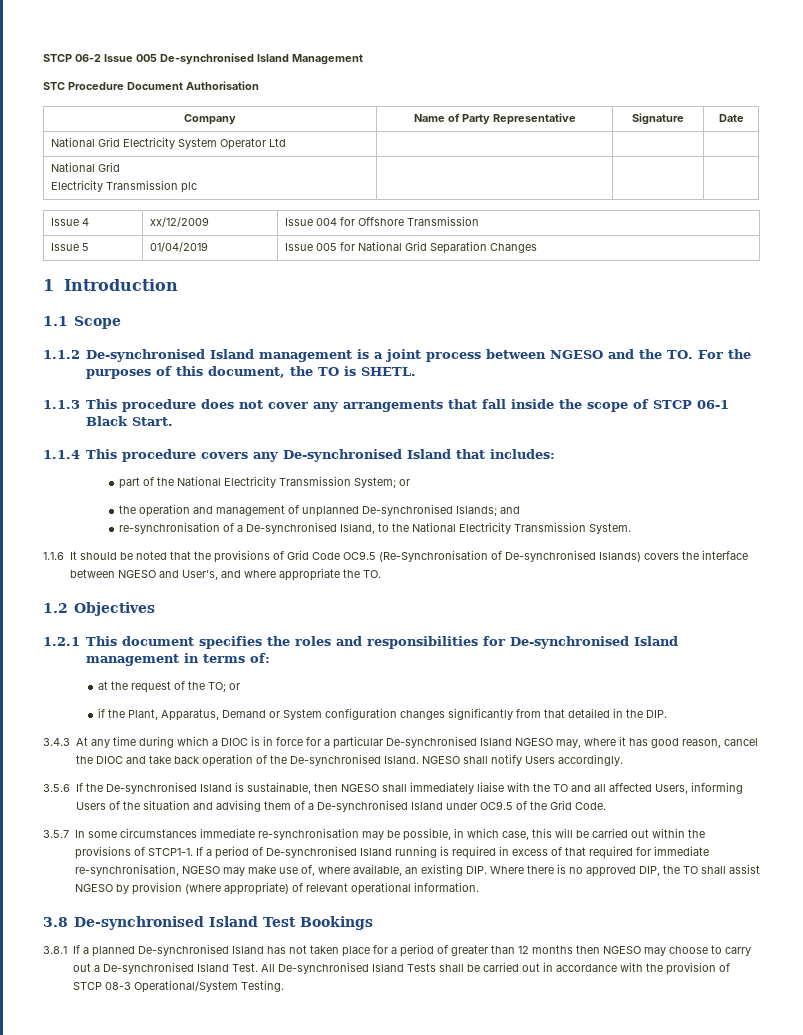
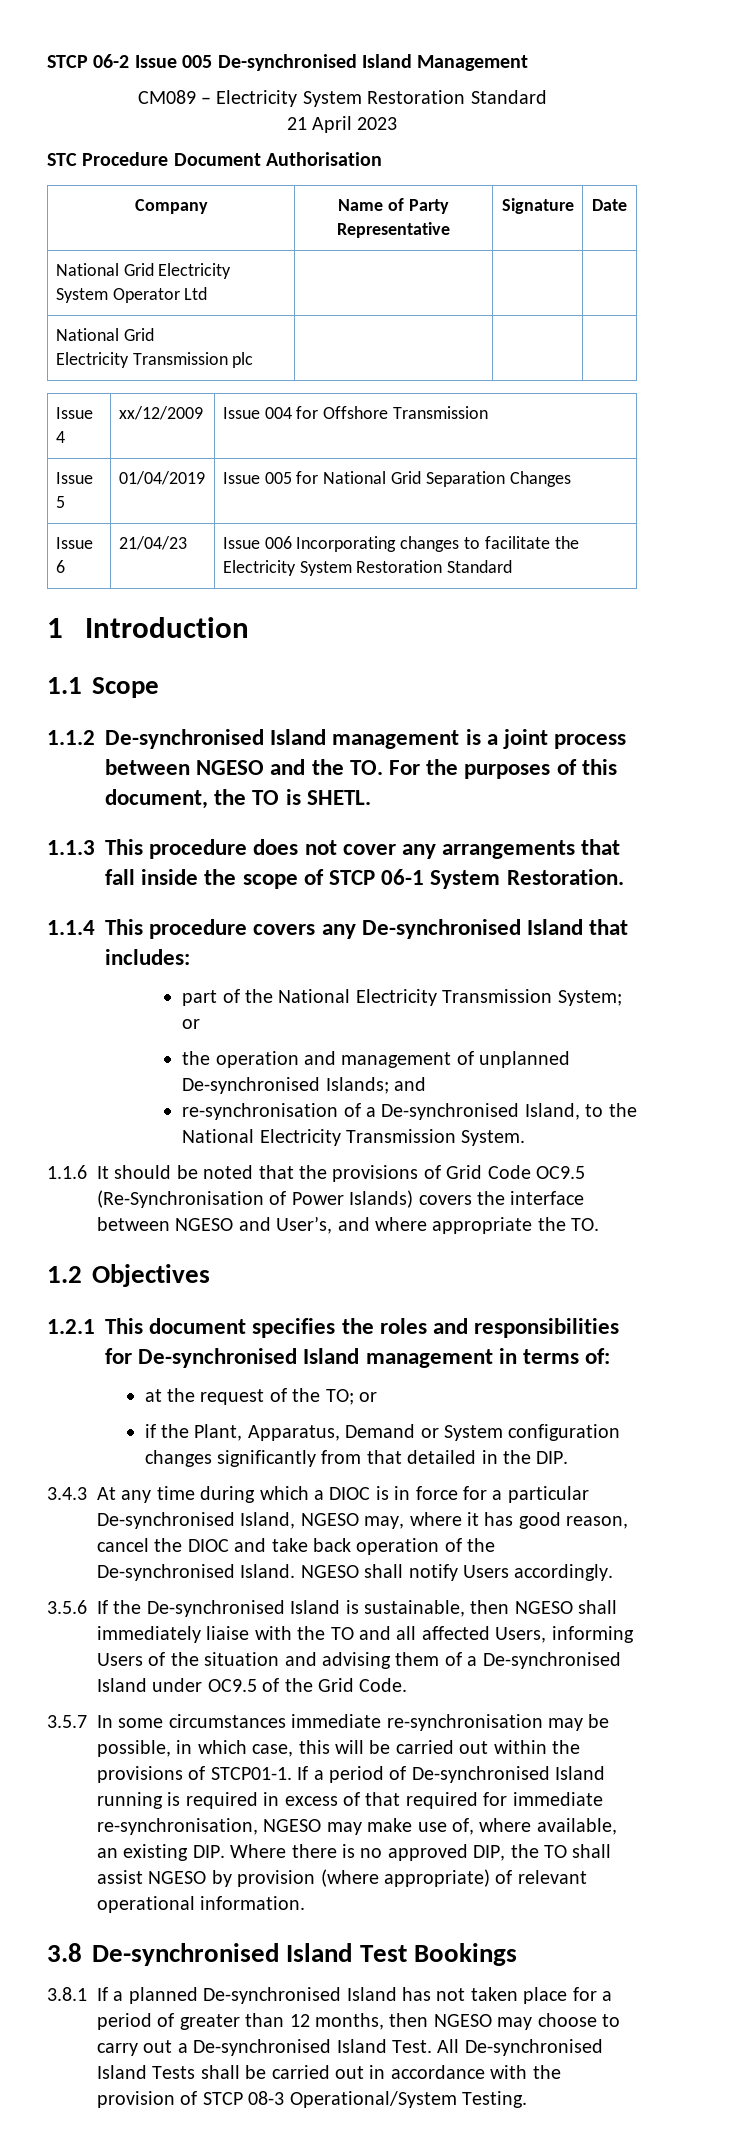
(363, 59) none -> [137,90,547,107] [286,116,398,133] // CM089 – Electricity System Restoration Standard // 21 April 2023
(538, 248) none -> [55,537,93,549] [55,560,65,573] [118,536,187,550] [222,536,579,552] [222,560,513,576] // Issue 6 | 21/04/23 | Issue 006 Incorporating changes to facilitate the Electricity System Restoration Standard
[85,416,173,426] Black Start. -> [430,869,624,889] System Restoration.
[504,550,596,562] De-synchronised -> [291,1192,344,1205] Power
[479,738,512,746] Island -> [240,1512,296,1529] Island,
[147,848,193,856] STCP1-1. -> [210,1767,292,1780] STCP01-1.
[531,945,573,954] months -> [315,2013,384,2030] months,

